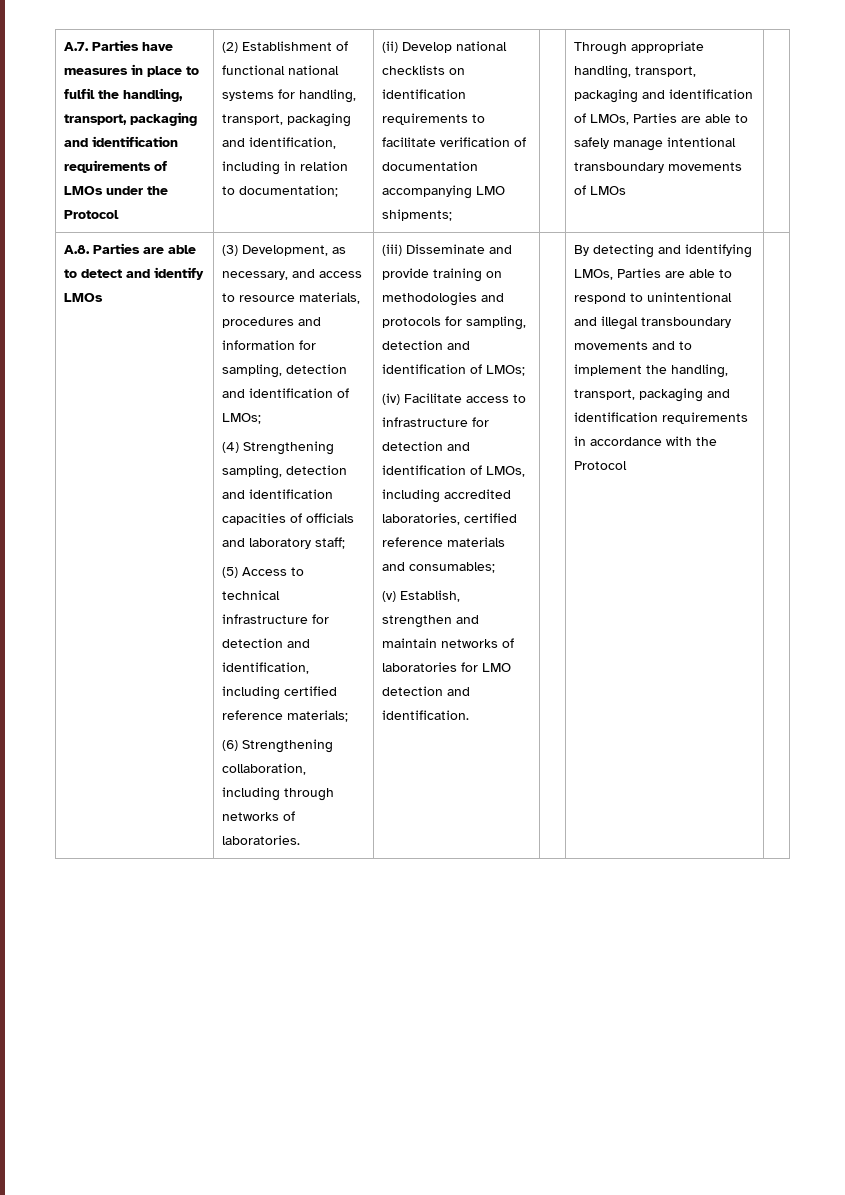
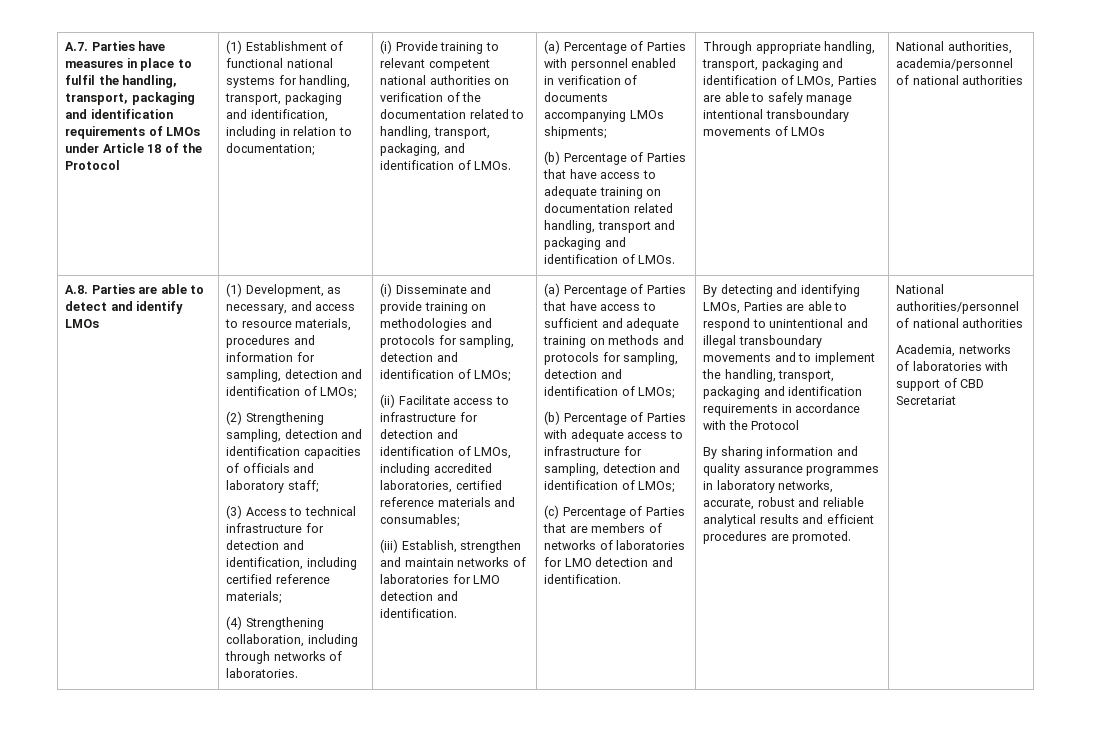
[147,186,169,195] [64,210,120,219] [222,42,239,53] the Protocol | (2) -> [102,143,202,153] [65,160,121,170] [226,40,243,54] Article 18 of the Protocol | (1)
[382,41,508,53] [382,65,466,75] [382,89,467,99] [382,113,486,125] [382,137,527,147] [382,161,479,171] [382,185,506,199] [382,209,453,221] (ii) Develop national checklists on identification requirements to facilitate verification of documentation accompanying LMO shipments; | -> [380,40,499,54] [380,58,490,71] [380,75,510,85] [380,92,482,102] [380,109,525,119] [380,126,490,139] [380,143,465,156] [380,160,512,170] [544,40,686,54] [544,58,677,71] [544,75,638,85] [544,92,609,102] [544,110,664,122] [544,126,607,139] [544,151,686,165] [543,169,656,179] [544,186,662,199] [544,203,673,213] [544,220,676,233] [544,237,626,250] [544,254,676,264] (i) Provide training to relevant competent national authorities on verification of the documentation related to handling, transport, packaging, and identification of LMOs. | (a) Percentage of Parties with personnel enabled in verification of documents accompanying LMOs shipments; // (b) Percentage of Parties that have access to adequate training on documentation related handling, transport and packaging and identification of LMOs.
(627, 190) none -> [896,41,1012,54] [896,58,1014,71] [896,75,1024,85] National authorities, academia/personnel of national authorities
[222,245,239,256] (3) -> [226,283,243,297] (1)
[222,442,240,453] (4) -> [226,411,243,425] (2)
[222,567,239,578] (5) -> [226,505,243,519] (3)
[222,740,239,751] (6) -> [226,616,243,630] (4)
[382,244,403,256] (iii) -> [380,283,393,297] (i)
[382,393,401,405] (iv) -> [380,394,396,408] (ii)
[382,591,397,602] (v) -> [380,539,399,553] (iii)
(470, 715) none -> [544,283,686,297] [543,301,656,311] [544,318,680,331] [543,335,684,348] [544,352,679,365] [544,369,622,379] [544,386,675,399] [544,411,686,425] [544,429,683,442] [544,446,642,456] [544,463,681,476] [544,480,675,493] [544,505,685,519] [543,523,662,533] [544,540,686,550] [544,557,673,567] [544,574,622,584] (a) Percentage of Parties that have access to sufficient and adequate training on methods and protocols for sampling, detection and identification of LMOs; // (b) Percentage of Parties with adequate access to infrastructure for sampling, detection and identification of LMOs; // (c) Percentage of Parties that are members of networks of laboratories for LMO detection and identification.
(628, 465) | -> [703,446,858,459] [703,463,880,476] [703,480,834,493] [703,497,864,510] [703,514,874,527] [703,531,852,544] [896,284,945,294] [896,301,1020,314] [896,318,1024,328] [896,344,1011,357] [896,361,1009,371] [896,378,985,391] [896,396,957,405] // By sharing information and quality assurance programmes in laboratory networks, accurate, robust and reliable analytical results and efficient procedures are promoted. | National authorities/personnel of national authorities // Academia, networks of laboratories with support of CBD Secretariat

